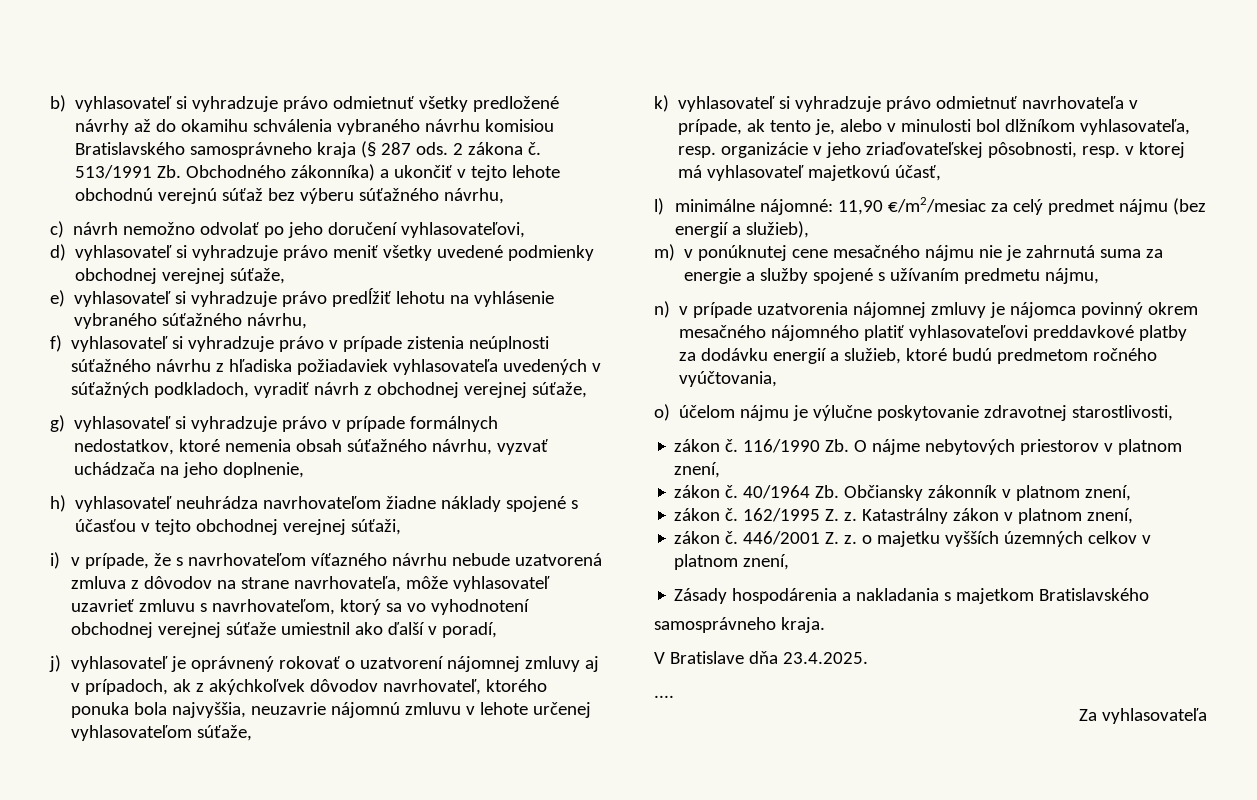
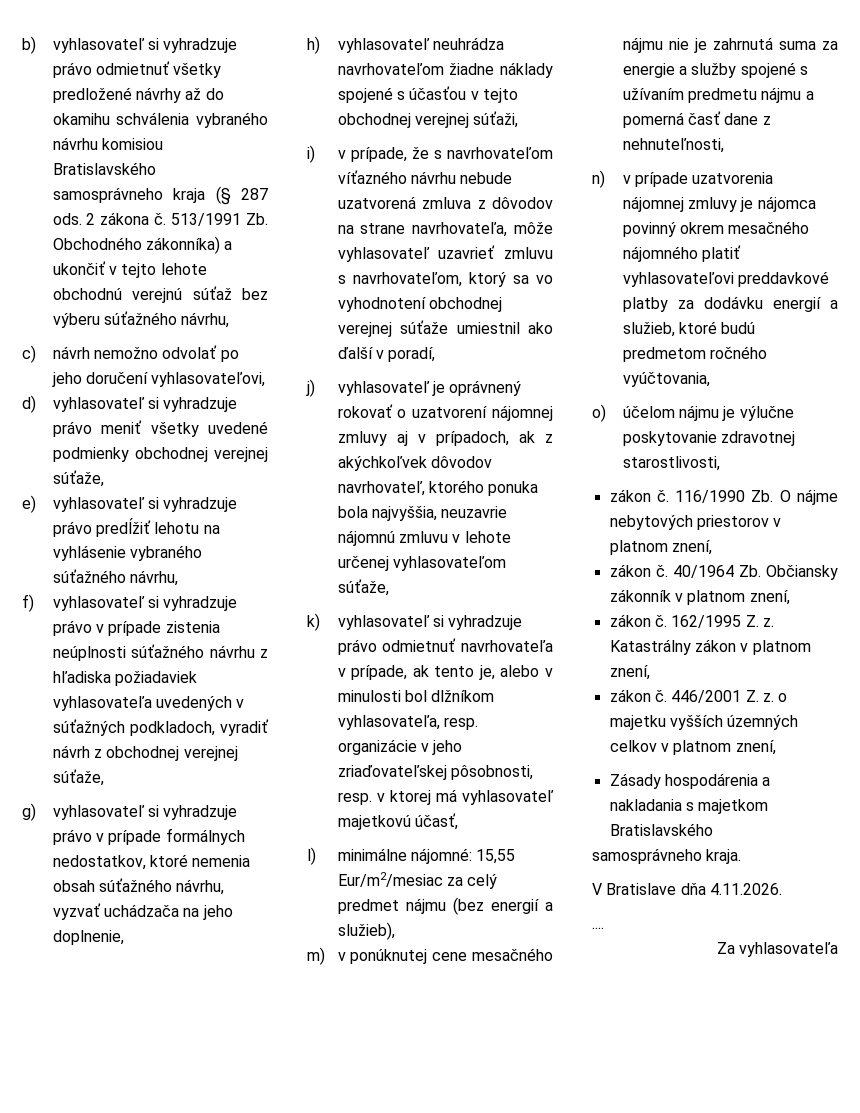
[837,197,986,215] 11,90 €/m2/mesiac -> [476,849,516,864] [337,872,443,887] 15,55 Eur/m2/mesiac
[1045,268,1100,284] nájmu, -> [761,87,814,103] [622,111,771,128] [622,138,724,153] nájmu a pomerná časť dane z nehnuteľnosti,
[782,652,868,664] 23.4.2025. -> [709,883,782,895] 4.11.2026.

